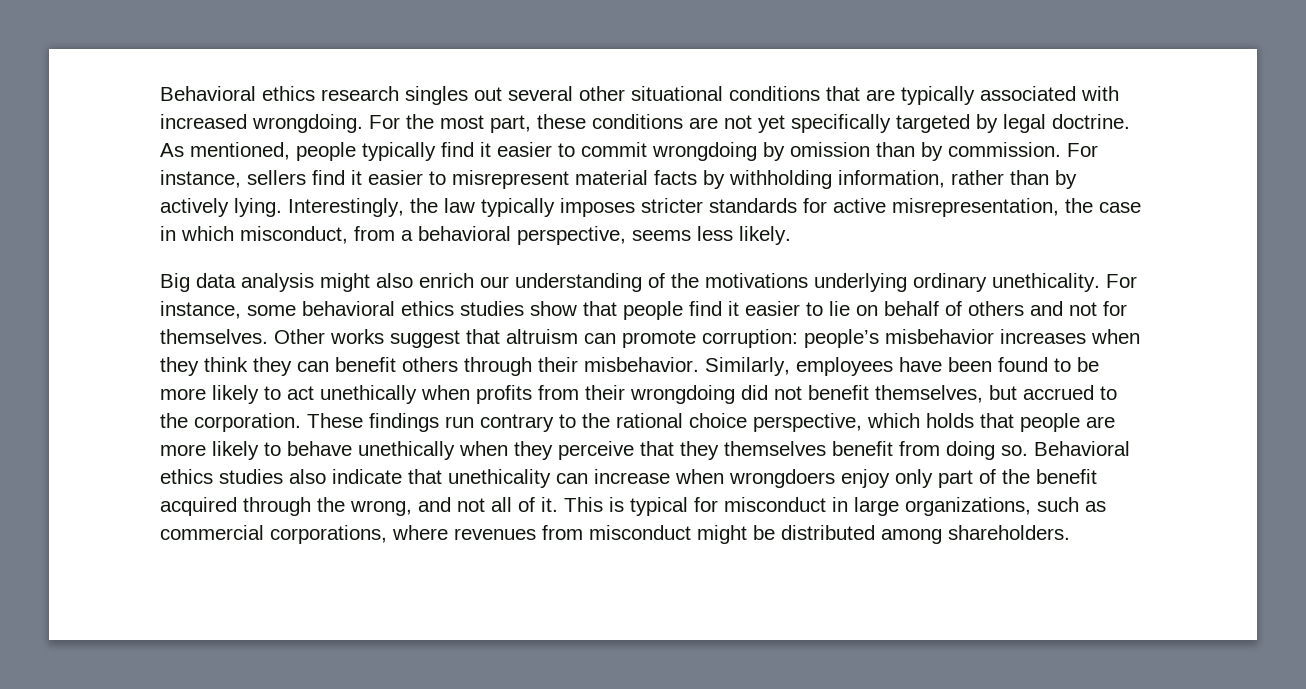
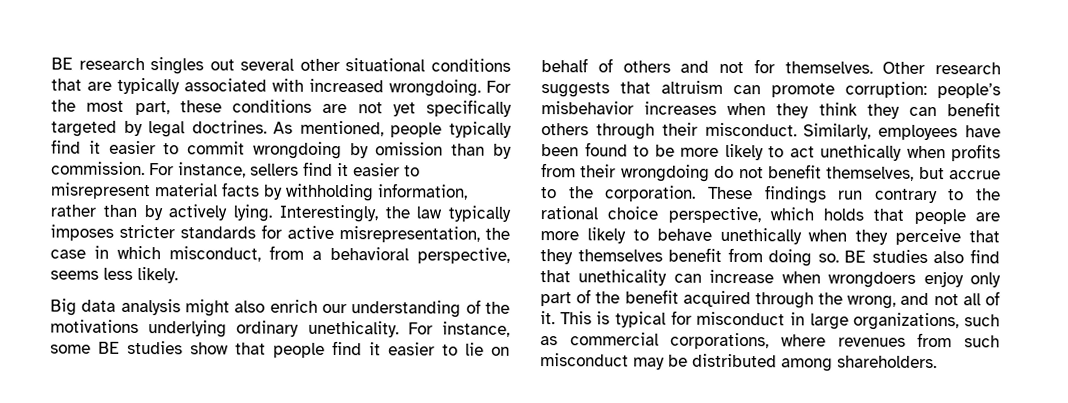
[160,86,315,101] Behavioral ethics -> [51,57,73,70] BE
[1052,114,1130,129] doctrine. -> [191,120,267,134] doctrines.
[302,301,454,316] behavioral ethics -> [98,341,120,354] BE
[330,329,460,348] works suggest -> [935,62,1001,75] [541,82,610,98] research suggests
[584,357,699,372] misbehavior. -> [704,122,797,137] misconduct.
[741,385,768,400] did -> [714,165,735,179] do
[1023,385,1094,400] accrued -> [949,170,1001,180] accrue
[1034,441,1130,456] [160,469,213,484] Behavioral ethics -> [844,250,867,263] BE
[332,469,402,484] indicate -> [969,249,1000,264] find
[589,525,747,544] misconduct might -> [964,335,1000,348] [540,353,665,370] such misconduct may

